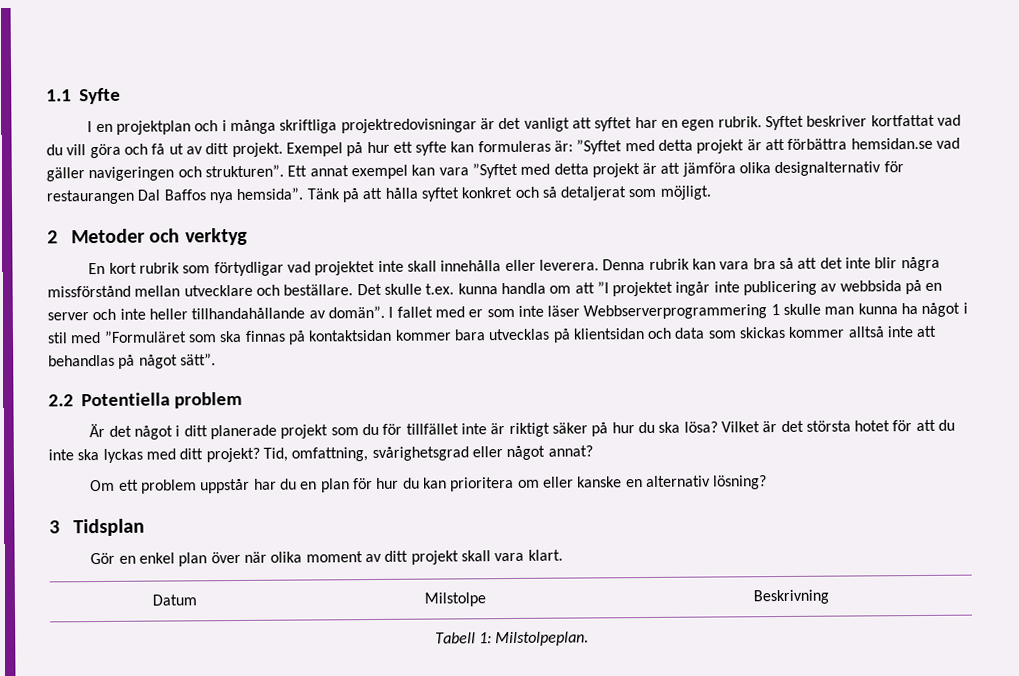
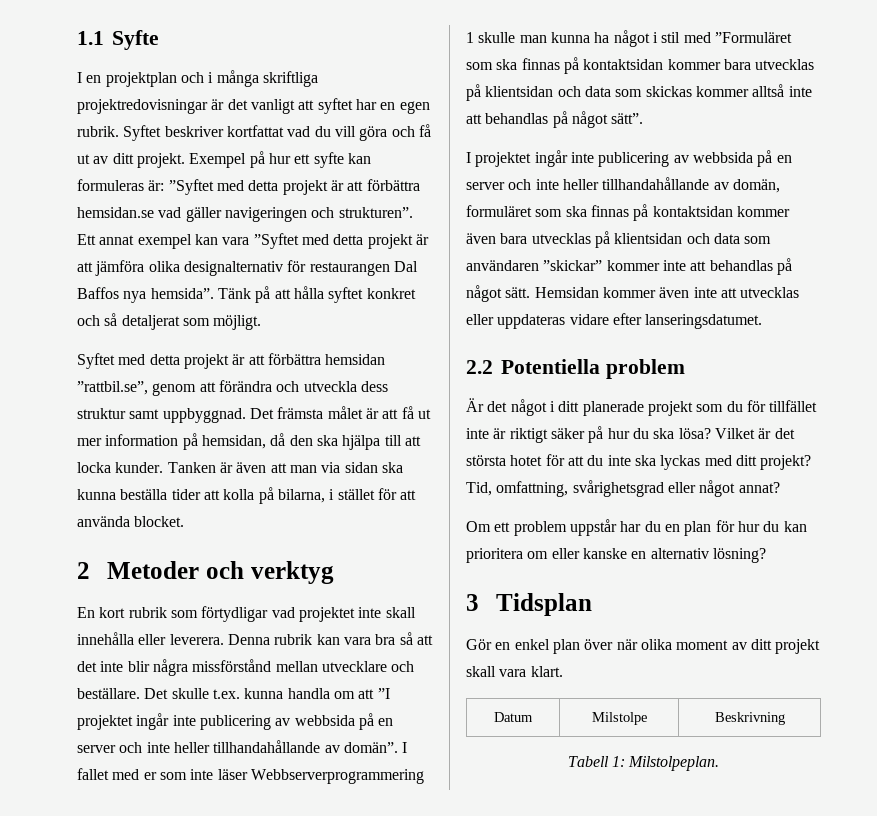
(711, 192) none -> [77,353,386,369] [77,380,388,396] [77,406,431,423] [77,433,421,450] [77,462,403,473] [77,487,417,504] [77,516,185,527] // Syftet med detta projekt är att förbättra hemsidan ”rattbil.se”, genom att förändra och utveckla dess struktur samt uppbyggnad. Det främsta målet är att få ut mer information på hemsidan, då den ska hjälpa till att locka kunder. Tanken är även att man via sidan ska kunna beställa tider att kolla på bilarna, i stället för att använda blocket.
(216, 359) none -> [466,150,792,167] [466,177,780,193] [466,204,790,221] [466,231,772,248] [466,258,792,275] [466,285,800,302] [466,313,763,329] // I projektet ingår inte publicering av webbsida på en server och inte heller tillhandahållande av domän, formuläret som ska finnas på kontaktsidan kommer även bara utvecklas på klientsidan och data som användaren ”skickar” kommer inte att behandlas på något sätt. Hemsidan kommer även inte att utvecklas eller uppdateras vidare efter lanseringsdatumet.

